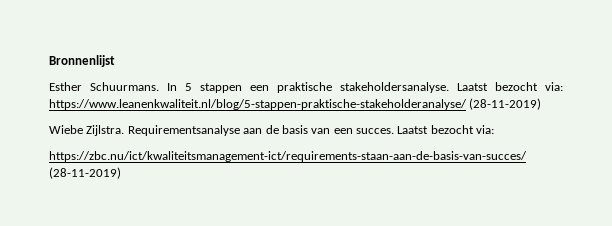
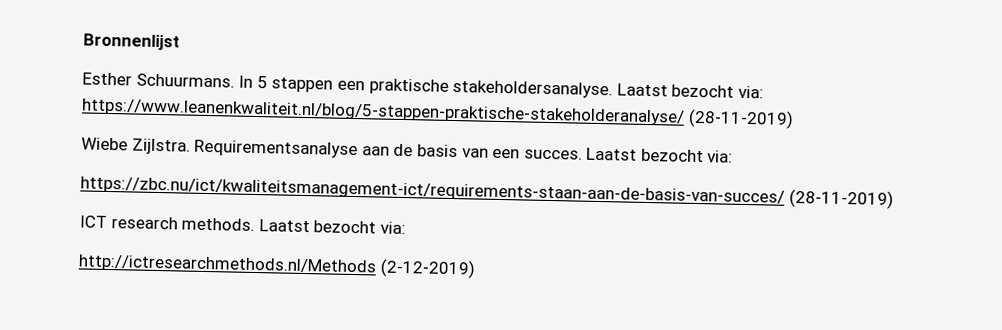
(121, 173) none -> [79,215,406,235] [78,254,476,279] // ICT research methods. Laatst bezocht via: // http://ictresearchmethods.nl/Methods (2-12-2019)

